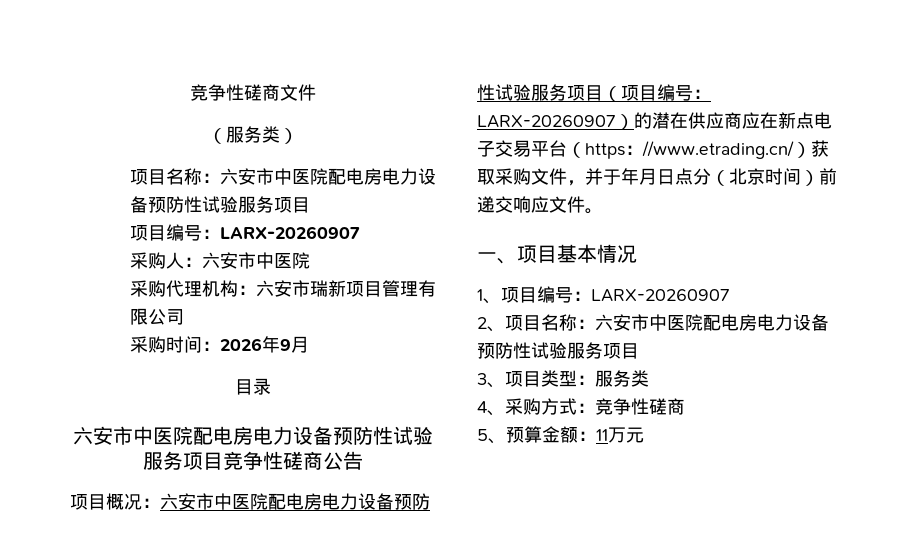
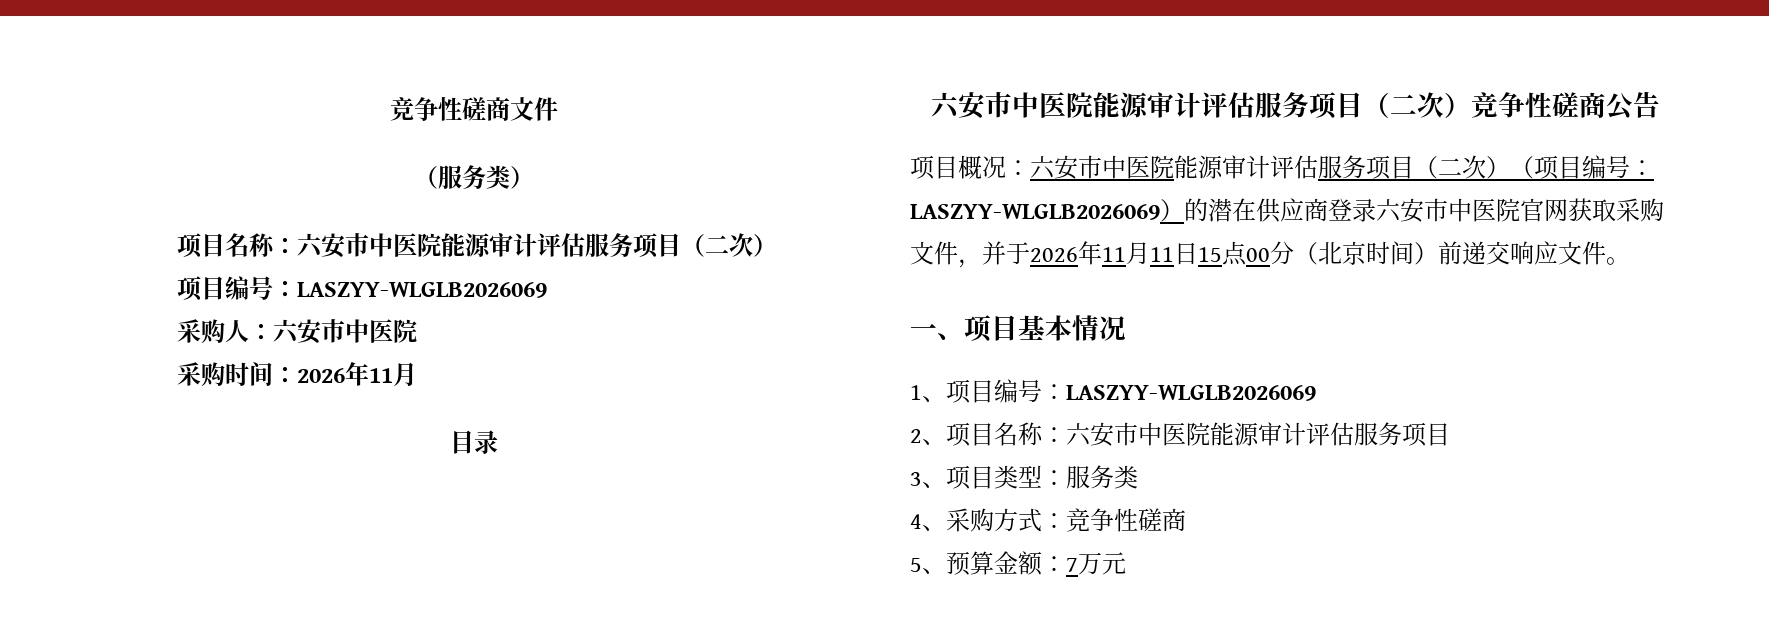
[327,168,436,185] [129,196,310,213] [129,224,360,241] 配电房电力设备预防性试验服务项目 // 项目编号：LARX-20260907 -> [441,233,778,258] [177,276,548,301] 能源审计评估服务项目（二次） // 项目编号：LASZYY-WLGLB2026069
[129,280,436,297] [129,308,184,325] // 采购代理机构：六安市瑞新项目管理有限公司 -> (418, 331) none
[279,339,291,351] 9 -> [369,368,394,383] 11
[193,426,433,445] [143,451,223,470] 配电房电力设备预防性试验服务项目 -> [1092,92,1471,119] 能源审计评估服务项目（二次）
[268,493,430,510] [477,84,711,102] [477,115,616,128] 配电房电力设备预防性试验服务项目（项目编号：LARX-20260907 -> [1174,155,1654,180] [910,204,1160,220] 能源审计评估服务项目（二次）（项目编号：LASZYY-WLGLB2026069
[742,112,832,129] [477,140,811,159] 应在新点电子交易平台（https：//www.etrading.cn/） -> [1328,198,1568,223] 登录六安市中医院官网
[621,168,693,185] 年月日点 -> [1030,241,1270,266] 2026年11月11日15点00
[591,289,730,302] LARX-20260907 -> [1066,385,1316,401] LASZYY-WLGLB2026069
[703,314,829,331] [477,342,567,359] 配电房电力设备预防性试验 -> [1210,422,1354,446] 能源审计评估
[596,429,608,441] 11 -> [1066,558,1078,572] 7

